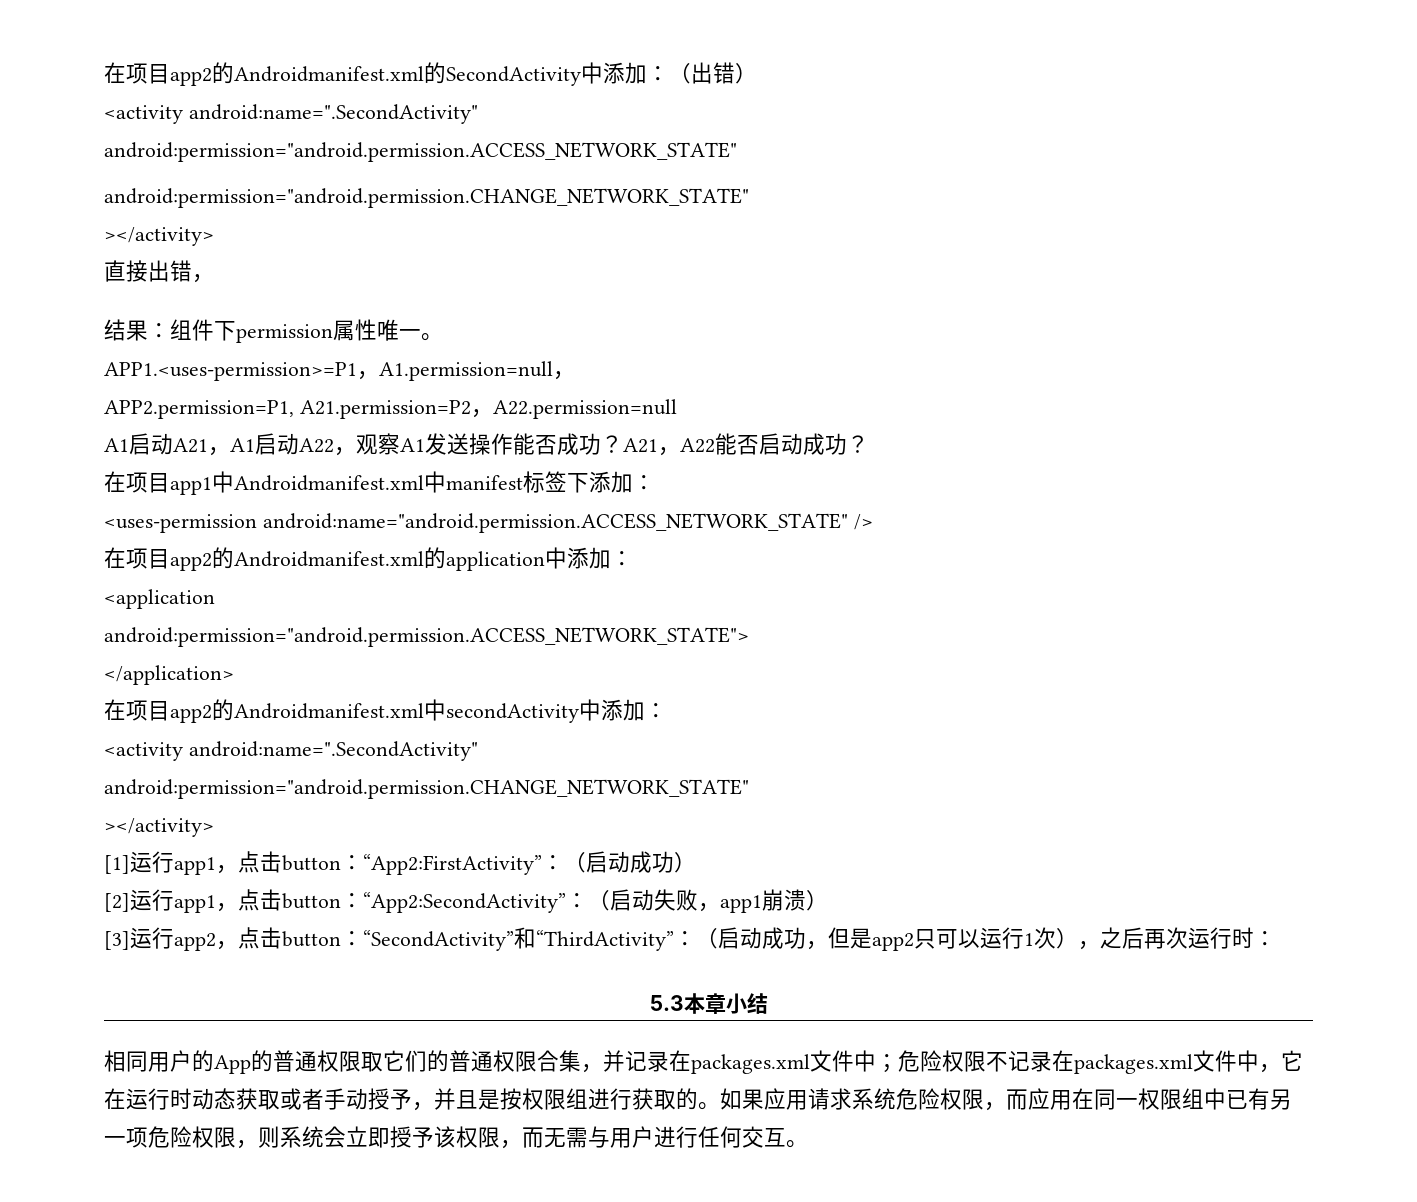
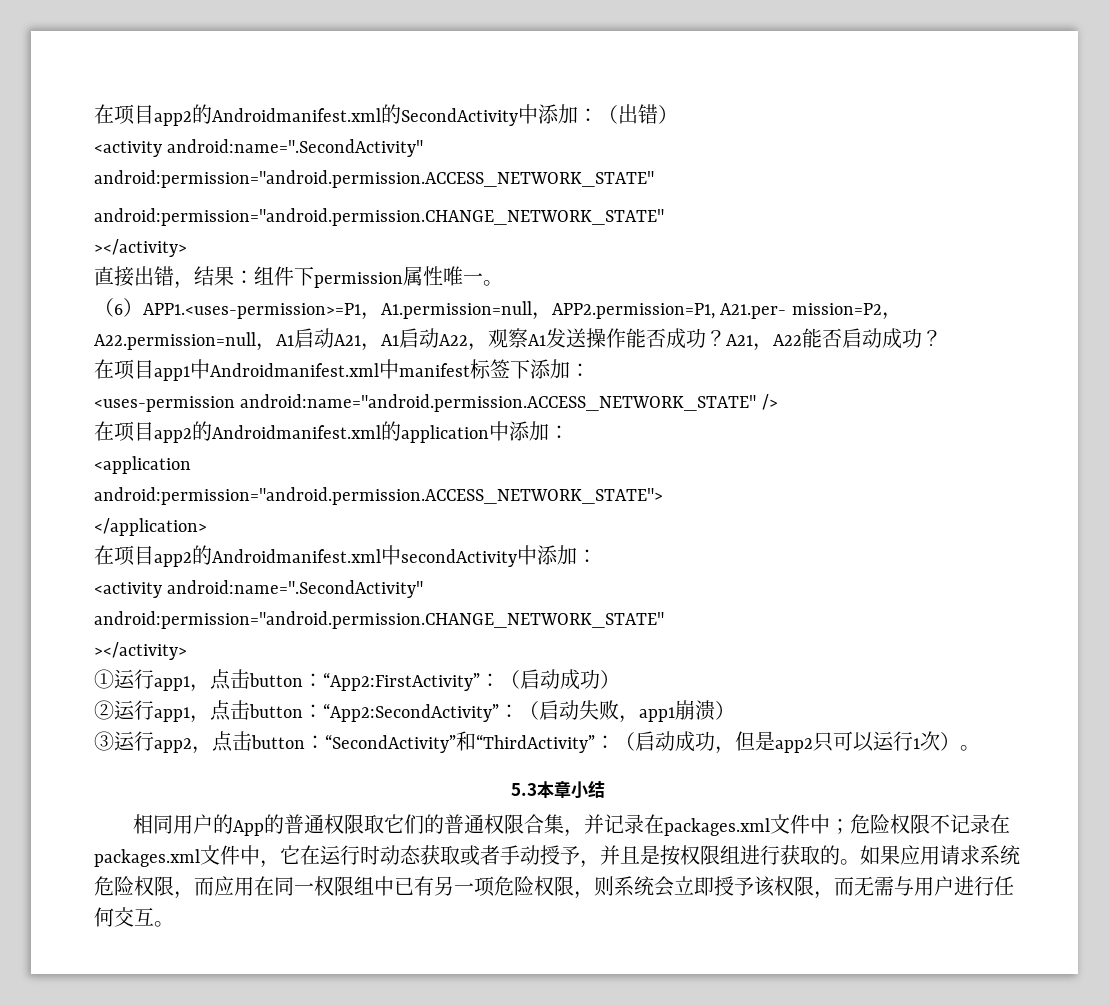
(214, 278) // -> (194, 285) none
(443, 337) none -> [94,298,143,317] （6）
[104,400,471,419] // APP2.permission=P1, A21.permission=P2 -> [552,303,882,319] APP2.permission=P1, A21.per- mission=P2
(677, 409) // -> [256,343,276,351] ，
[104,855,130,874] [1] -> [94,669,114,689] ①
[104,893,130,912] [2] -> [94,700,114,720] ②
[104,931,130,950] [3] -> [94,731,114,751] ③
[1078,927,1276,950] ，之后再次运行时： -> [960,745,980,751] 。

